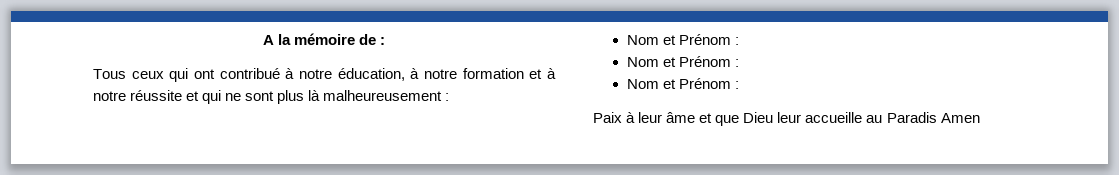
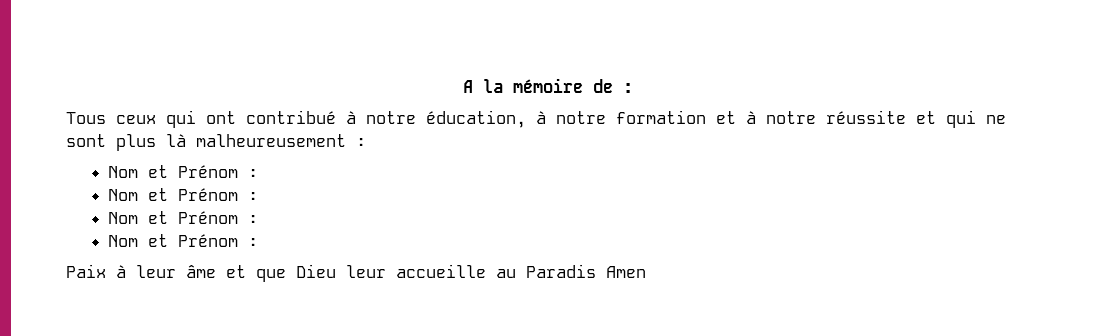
(739, 85) none -> [108,234,259,247] // Nom et Prénom :

